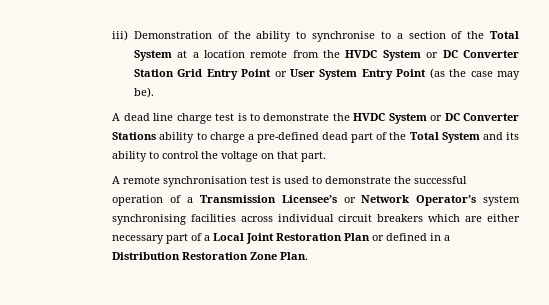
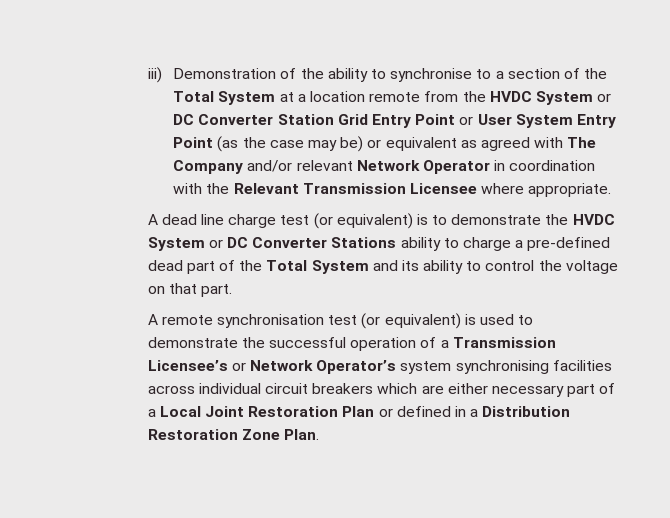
[133,87,154,98] be). -> [340,136,597,152] [173,160,596,174] [173,183,612,197] be) or equivalent as agreed with The Company and/or relevant Network Operator in coordination with the Relevant Transmission Licensee where appropriate.
(235, 117) none -> [313,213,413,229] (or equivalent)
(270, 180) none -> [361,313,461,329] (or equivalent)

